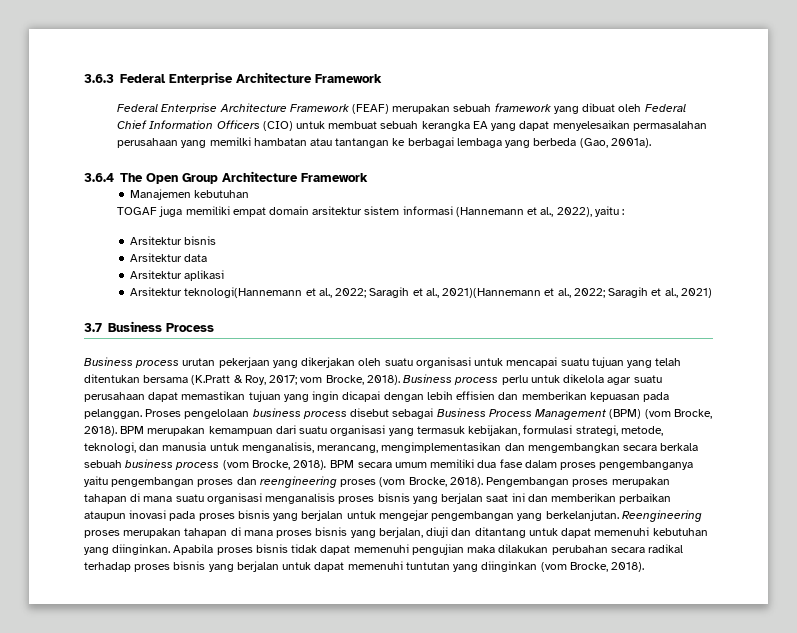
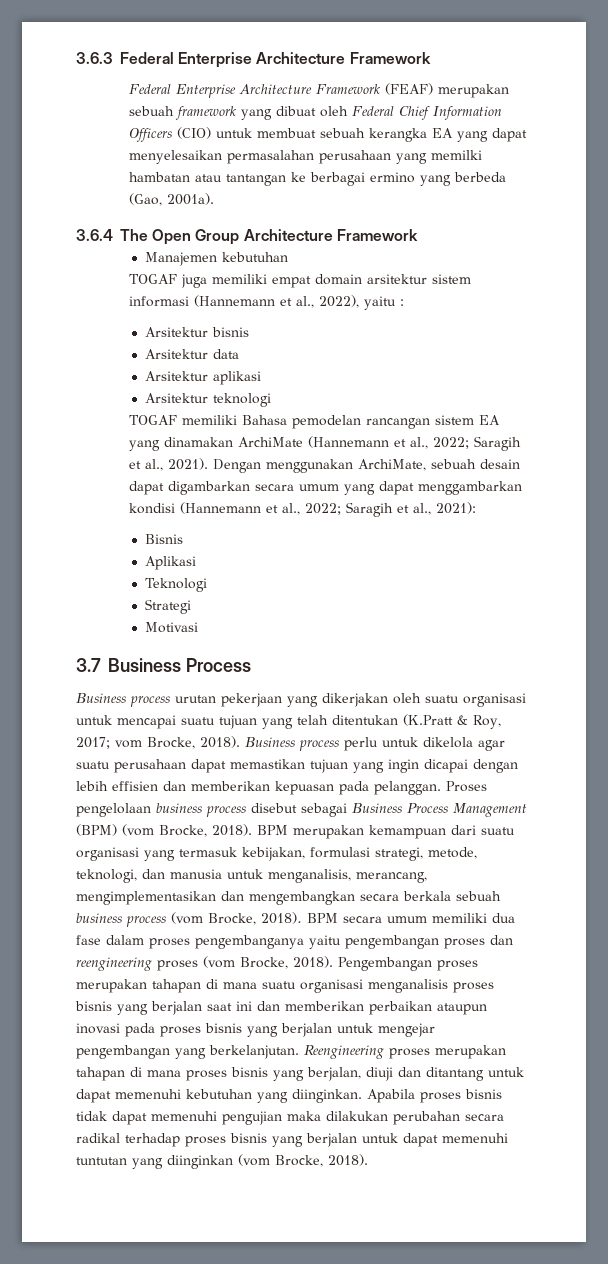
[456,138,502,148] lembaga -> [370,172,416,183] ermino
[184,287,712,298] teknologi(Hannemann et al., 2022; Saragih et al., 2021)(Hannemann et al., 2022; Saragih et al., 2021) -> [212,393,271,407] [129,415,501,429] [129,436,522,451] [129,458,521,473] [129,481,523,495] [129,502,477,517] [144,534,183,544] [144,556,196,570] [144,578,208,592] [144,599,191,614] [144,622,198,633] teknologi // TOGAF memiliki Bahasa pemodelan rancangan sistem EA yang dinamakan ArchiMate (Hannemann et al., 2022; Saragih et al., 2021). Dengan menggunakan ArchiMate, sebuah desain dapat digambarkan secara umum yang dapat menggambarkan kondisi (Hannemann et al., 2022; Saragih et al., 2021): // Bisnis // Aplikasi // Teknologi // Strategi // Motivasi
[143,375,189,383] bersama -> (398, 720) none

